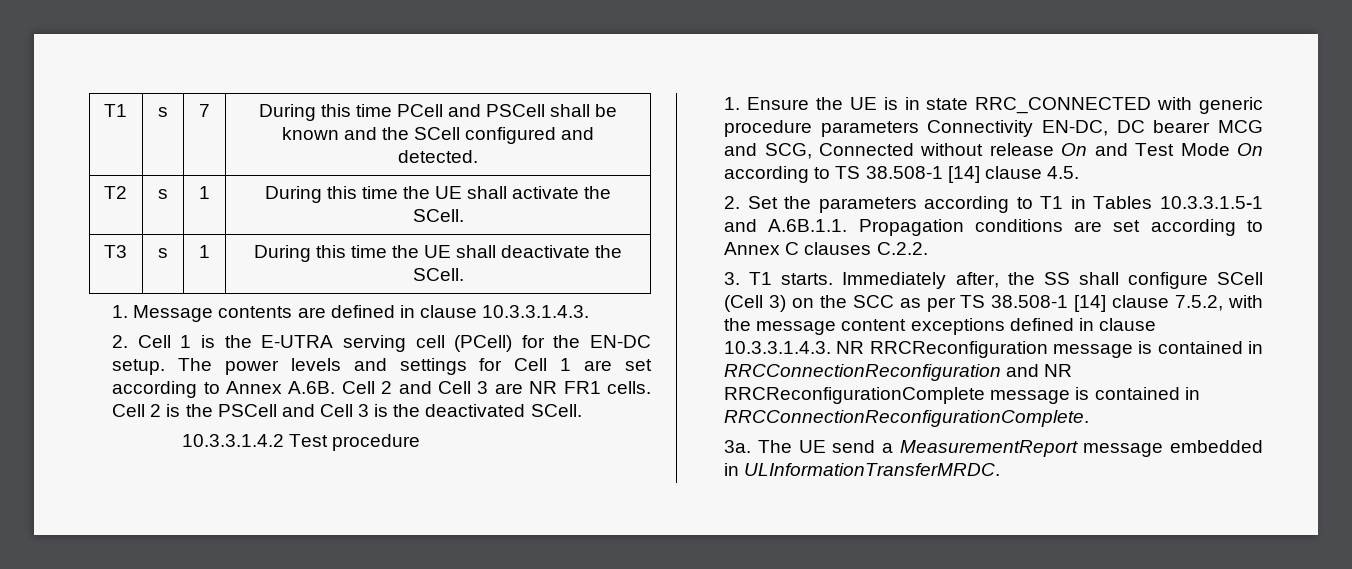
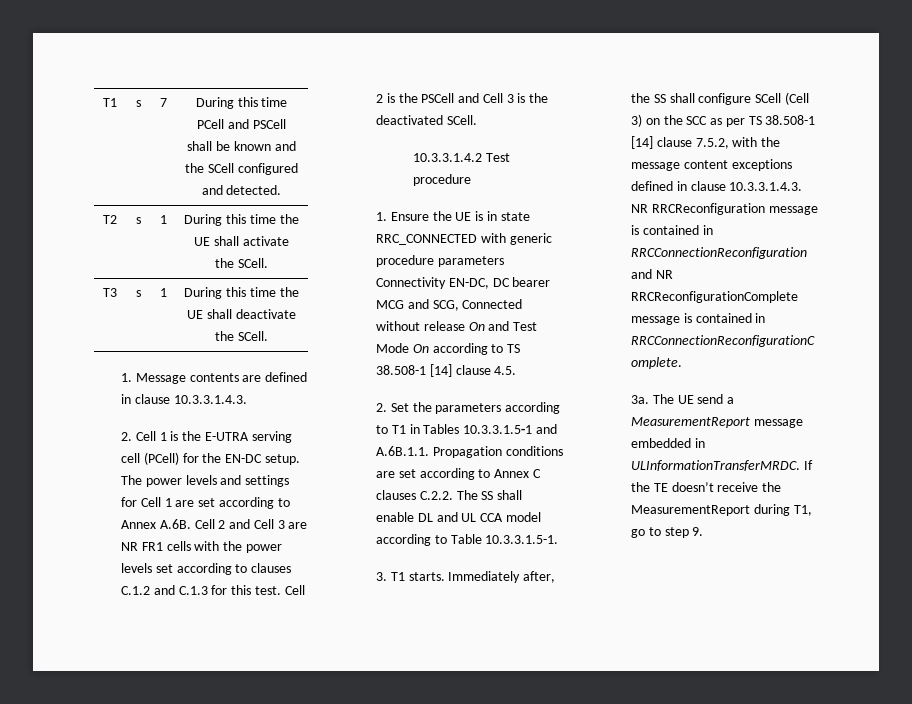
[607,381,651,394] cells. -> [166,541,282,553] [120,563,292,575] [120,585,281,595] cells with the power levels set according to clauses C.1.2 and C.1.3 for this test.
(928, 248) none -> [456,490,523,500] [375,512,541,522] [375,534,559,546] The SS shall enable DL and UL CCA model according to Table 10.3.3.1.5-1.
(1001, 469) none -> [803,460,813,470] [630,482,782,492] [630,504,812,516] [630,527,704,538] If the TE doesn’t receive the MeasurementReport during T1, go to step 9.

